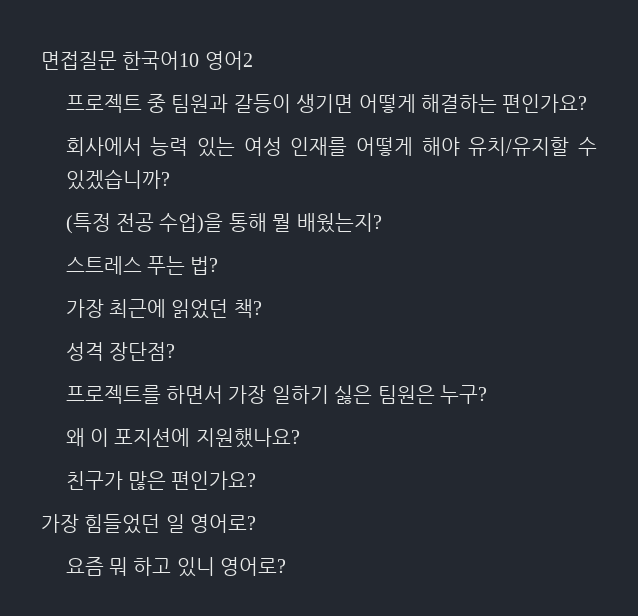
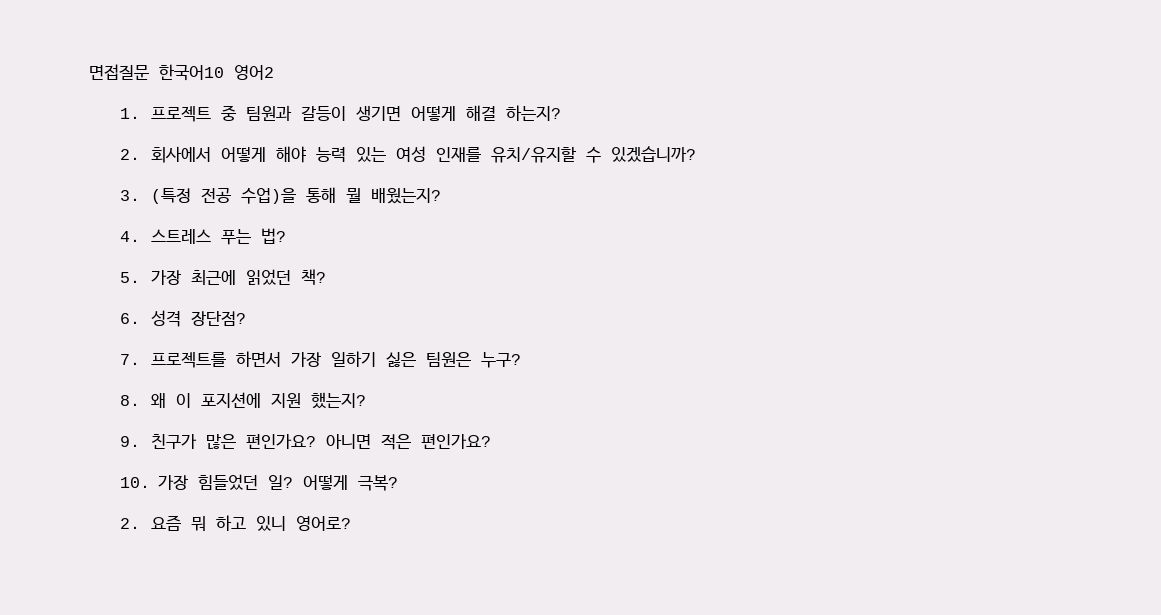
(253, 60) none -> [120,108,141,119] 1.
[421,94,588,113] [65,137,142,156] 해결하는 편인가요? // 회사에서 -> [466,105,562,121] [120,146,307,163] 해결 하는지? // 2. 회사에서 어떻게 해야
[355,137,460,156] 어떻게 해야 -> (482, 154) none
(170, 179) none -> [120,190,141,201] 3.
(382, 223) none -> [120,231,141,242] 4.
(219, 265) none -> [120,272,141,283] 5.
(262, 308) none -> [120,313,141,324] 6.
(176, 351) none -> [120,354,141,365] 7.
(488, 394) none -> [120,395,141,406] 8.
[195,428,300,448] 지원했나요? // -> [271,392,367,409] [120,436,141,447] 지원 했는지? // 9.
[41,514,257,534] // 가장 힘들었던 일 영어로? // -> [326,433,492,450] [120,474,399,491] [120,518,141,529] 아니면 적은 편인가요? // 10. 가장 힘들었던 일? 어떻게 극복? // 2.

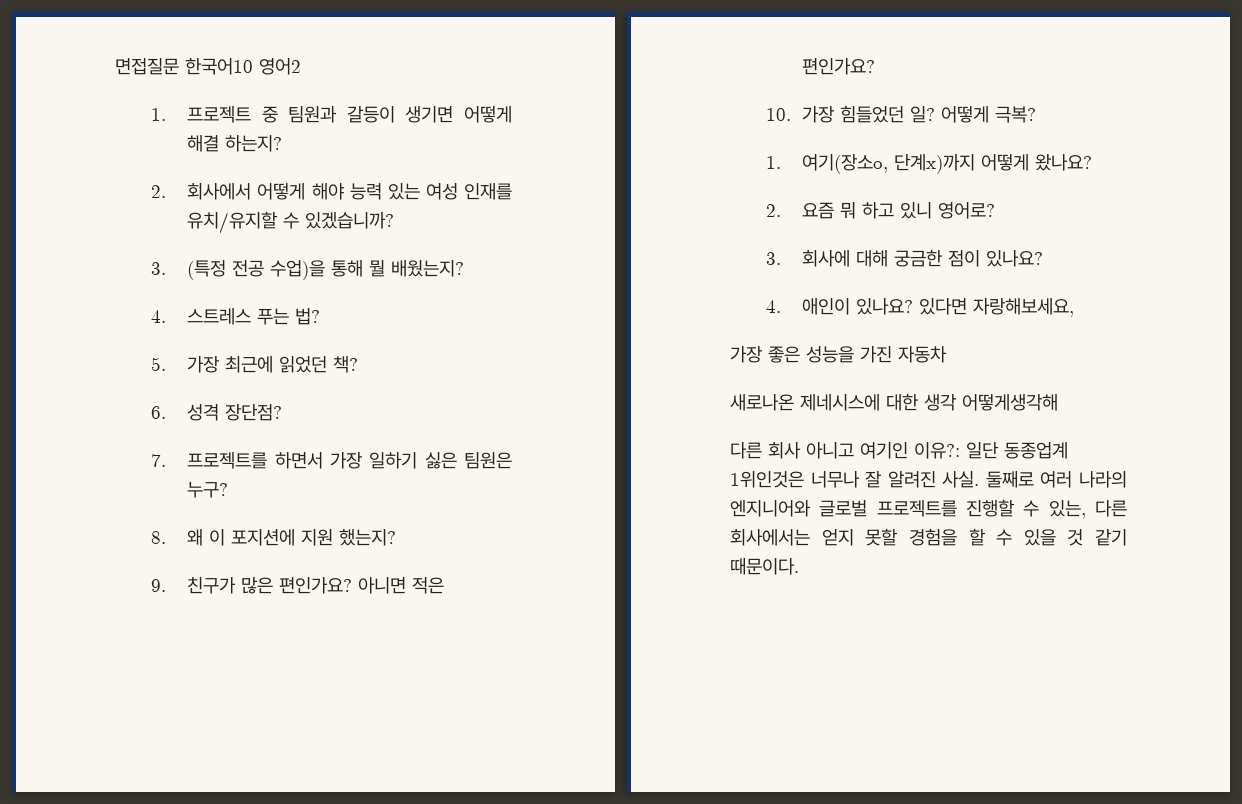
(399, 483) none -> [766,154,1093,174] // 1. 여기(장소o, 단계x)까지 어떻게 왔나요?
(352, 523) none -> [766,250,1044,267] [766,298,1075,317] [730,346,947,363] [730,394,1058,411] [730,442,1068,459] [730,471,1127,488] [730,499,1127,519] [730,528,1127,546] [730,558,799,575] // 3. 회사에 대해 궁금한 점이 있나요? // 4. 애인이 있나요? 있다면 자랑해보세요, // 가장 좋은 성능을 가진 자동차 // 새로나온 제네시스에 대한 생각 어떻게생각해 // 다른 회사 아니고 여기인 이유?: 일단 동종업계 1위인것은 너무나 잘 알려진 사실. 둘째로 여러 나라의 엔지니어와 글로벌 프로젝트를 진행할 수 있는, 다른 회사에서는 얻지 못할 경험을 할 수 있을 것 같기 때문이다.

